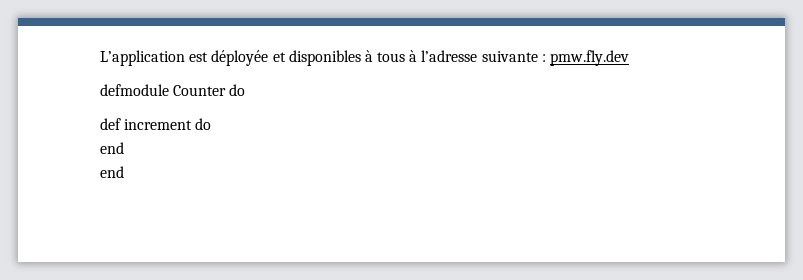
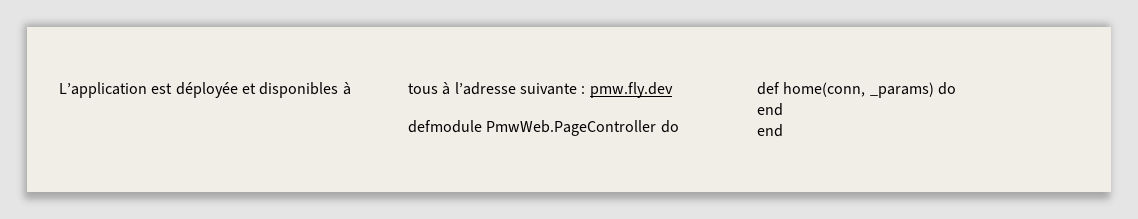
[173,85,227,96] Counter -> [486,120,657,136] PmwWeb.PageController
[124,119,193,130] increment -> [783,82,934,98] home(conn, _params)

